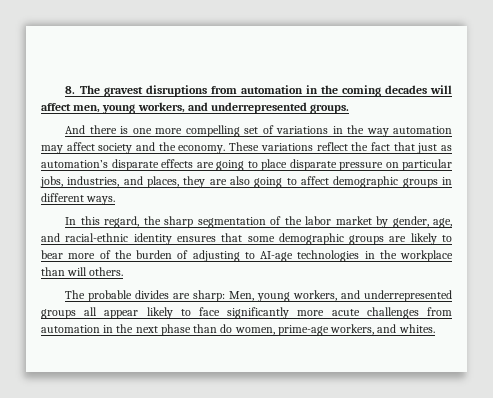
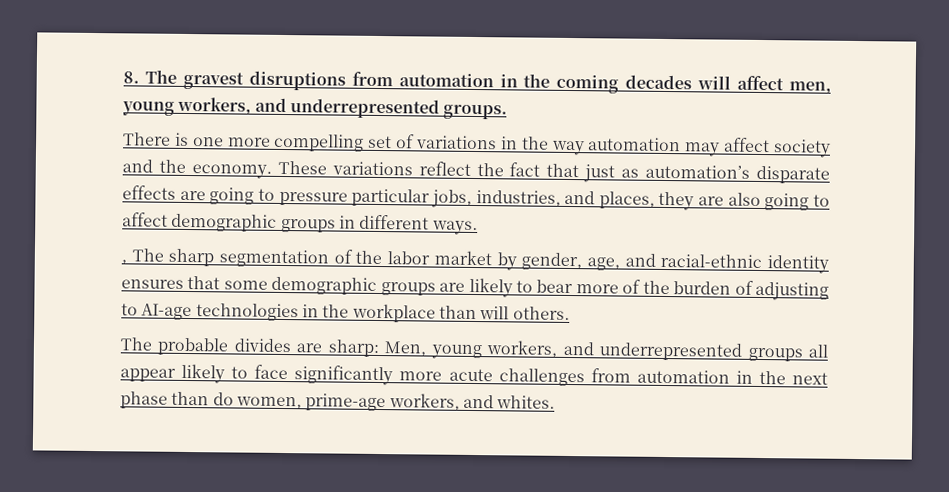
[65,125,117,134] And there -> [123,132,171,146] There
[261,159,399,171] place disparate pressure on -> [278,191,348,206] pressure
[65,216,161,228] In this regard, the -> [121,248,164,265] , The

